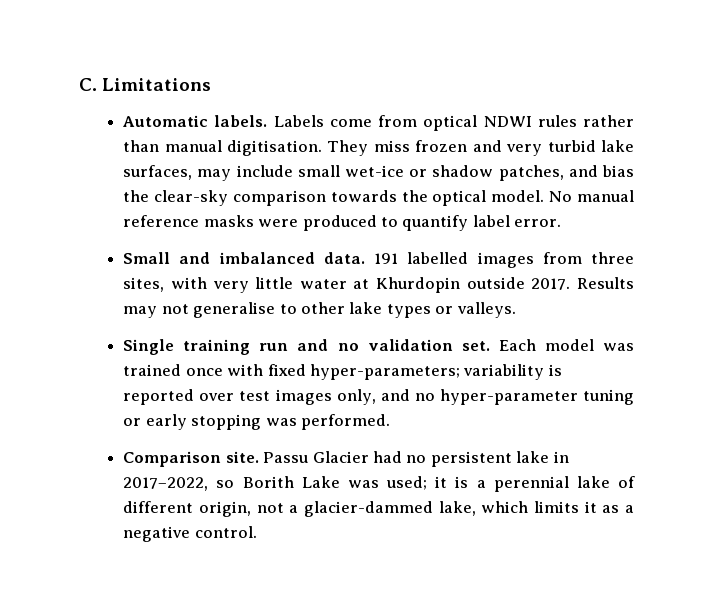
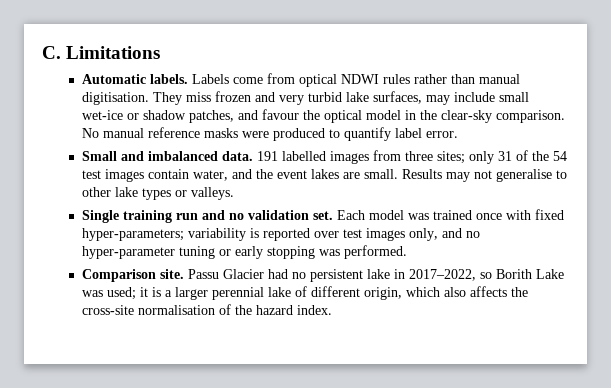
[602,165,634,177] [123,190,545,206] bias the clear-sky comparison towards the optical model. -> [262,109,566,123] favour the optical model in the clear-sky comparison.
[123,277,571,293] sites, with very little water at Khurdopin outside 2017. -> [437,150,568,164] [82,169,399,182] sites; only 31 of the 54 test images contain water, and the event lakes are small.
(486, 484) none -> [175,287,209,300] larger
[256,501,634,517] [123,526,257,542] not a glacier-dammed lake, which limits it as a negative control. -> [406,286,529,297] [82,304,333,315] which also affects the cross-site normalisation of the hazard index.

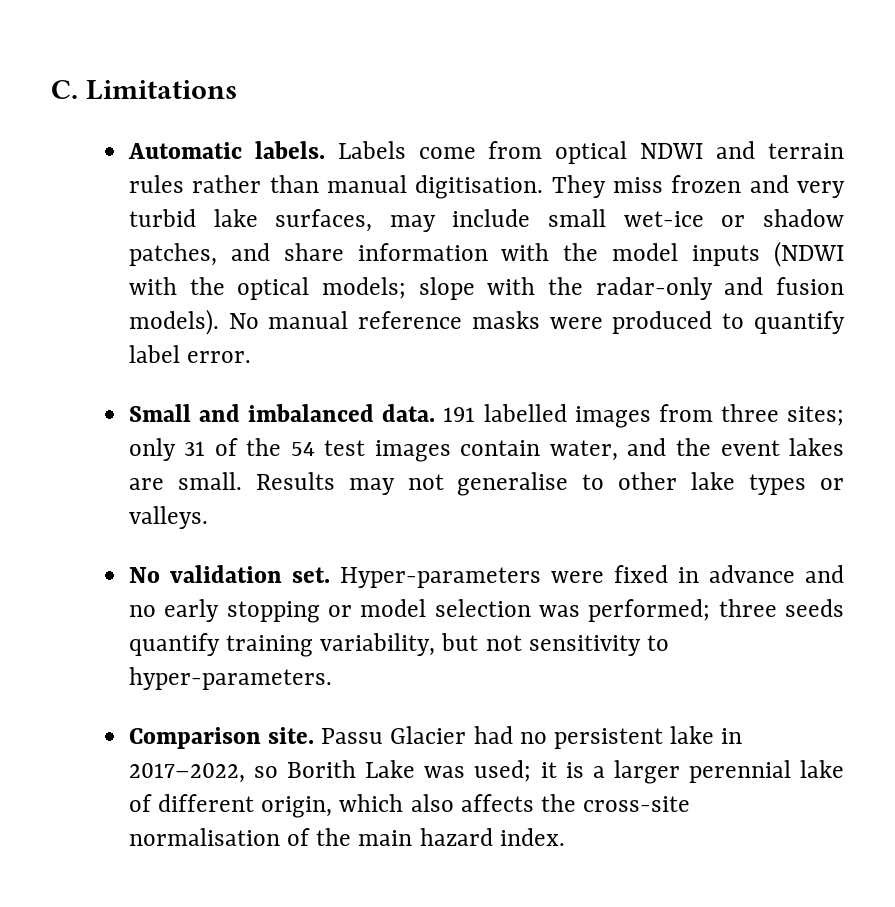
(380, 79) none -> [716,141,844,159] and terrain
[262,109,566,123] favour the optical model in the clear-sky comparison. -> [283,241,844,267] [128,277,844,300] [128,309,219,335] share information with the model inputs (NDWI with the optical models; slope with the radar-only and fusion models).
[82,209,565,223] [82,228,481,241] [82,245,408,259] Single training run and no validation set. Each model was trained once with fixed hyper-parameters; variability is reported over test images only, and no hyper-parameter tuning or early stopping was performed. -> [128,565,844,588] [128,599,844,623] [128,633,669,657] [128,667,332,690] No validation set. Hyper-parameters were fixed in advance and no early stopping or model selection was performed; three seeds quantify training variability, but not sensitivity to hyper-parameters.
(253, 310) none -> [358,830,413,846] main

